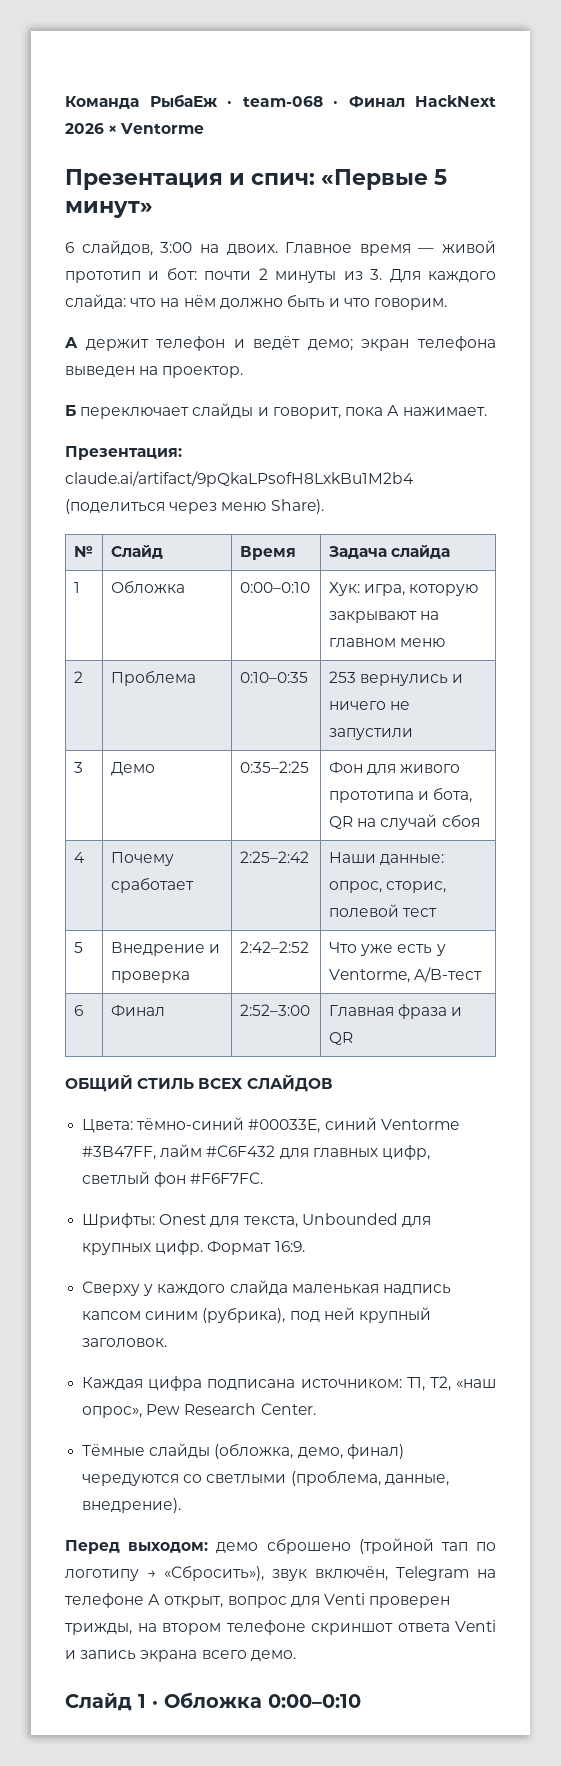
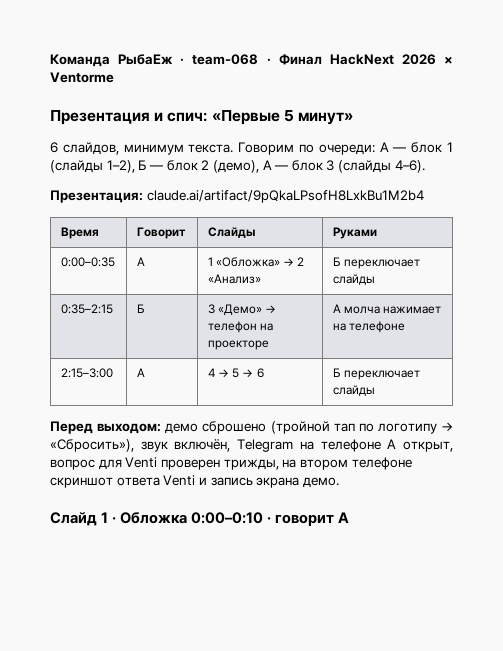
[160,240,496,256] [65,267,497,283] [65,294,448,310] [65,336,496,351] [65,366,244,378] [65,403,488,419] [65,446,182,460] [65,471,414,487] [65,499,324,514] [73,546,93,557] [110,545,163,559] [239,546,296,560] [328,545,451,559] [73,582,80,593] [110,580,185,593] [239,582,310,593] [328,582,479,596] [328,611,440,623] [328,638,446,647] [73,671,83,683] [110,670,196,686] [239,672,308,683] [328,671,464,686] [328,701,411,710] [328,728,413,740] [73,762,83,773] [110,762,155,776] [239,761,309,773] [328,761,461,775] [328,787,473,803] [328,814,480,830] [73,852,85,863] [110,852,174,866] [110,877,194,893] [239,851,309,863] [328,852,445,865] [328,881,447,893] [328,904,438,917] [73,942,83,953] [110,942,221,956] [110,971,190,983] [239,941,309,953] [328,942,446,956] [328,967,483,983] [73,1005,83,1016] [110,1004,165,1017] [239,1004,310,1016] [328,1004,463,1019] [328,1032,353,1045] [65,1075,333,1092] [82,1117,459,1133] [82,1144,430,1160] [82,1171,264,1187] [82,1213,431,1228] [82,1240,305,1255] [82,1280,451,1296] [82,1307,431,1323] [82,1338,168,1347] [82,1376,496,1391] [82,1403,316,1418] [82,1443,404,1459] [82,1470,449,1486] [82,1498,182,1513] 3:00 на двоих. Главное время — живой прототип и бот: почти 2 минуты из 3. Для каждого слайда: что на нём должно быть и что говорим. // А держит телефон и ведёт демо; экран телефона выведен на проектор. // Б переключает слайды и говорит, пока А нажимает. // Презентация: claude.ai/artifact/9pQkaLPsofH8LxkBu1M2b4 (поделиться через меню Share). // № | Слайд | Время | Задача слайда // 1 | Обложка | 0:00–0:10 | Хук: игра, которую закрывают на главном меню // 2 | Проблема | 0:10–0:35 | 253 вернулись и ничего не запустили // 3 | Демо | 0:35–2:25 | Фон для живого прототипа и бота, QR на случай сбоя // 4 | Почему сработает | 2:25–2:42 | Наши данные: опрос, сторис, полевой тест // 5 | Внедрение и проверка | 2:42–2:52 | Что уже есть у Ventorme, A/B-тест // 6 | Финал | 2:52–3:00 | Главная фраза и QR // ОБЩИЙ СТИЛЬ ВСЕХ СЛАЙДОВ // Цвета: тёмно-синий #00033E, синий Ventorme #3B47FF, лайм #C6F432 для главных цифр, светлый фон #F6F7FC. // Шрифты: Onest для текста, Unbounded для крупных цифр. Формат 16:9. // Сверху у каждого слайда маленькая надпись капсом синим (рубрика), под ней крупный заголовок. // Каждая цифра подписана источником: Т1, Т2, «наш опрос», Pew Research Center. // Тёмные слайды (обложка, демо, финал) чередуются со светлыми (проблема, данные, внедрение). -> [123,142,453,155] [50,160,425,173] [50,190,424,203] [60,227,99,239] [136,227,186,239] [207,227,255,238] [332,227,377,239] [60,257,115,267] [136,257,145,266] [207,257,305,267] [207,274,261,284] [332,257,421,269] [332,274,375,285] [60,304,113,314] [136,304,145,313] [207,304,277,316] [207,321,274,333] [207,340,269,350] [332,304,442,314] [332,321,406,333] [60,368,113,378] [136,368,145,377] [207,368,264,378] [332,368,421,380] [332,385,375,396] минимум текста. Говорим по очереди: А — блок 1 (слайды 1–2), Б — блок 2 (демо), А — блок 3 (слайды 4–6). // Презентация: claude.ai/artifact/9pQkaLPsofH8LxkBu1M2b4 // Время | Говорит | Слайды | Руками // 0:00–0:35 | А | 1 «Обложка» → 2 «Анализ» | Б переключает слайды // 0:35–2:15 | Б | 3 «Демо» → телефон на проекторе | А молча нажимает на телефоне // 2:15–3:00 | А | 4 → 5 → 6 | Б переключает слайды
[201,1650,247,1659] всего -> (300, 482) none
(361, 1701) none -> [267,512,350,526] · говорит А

